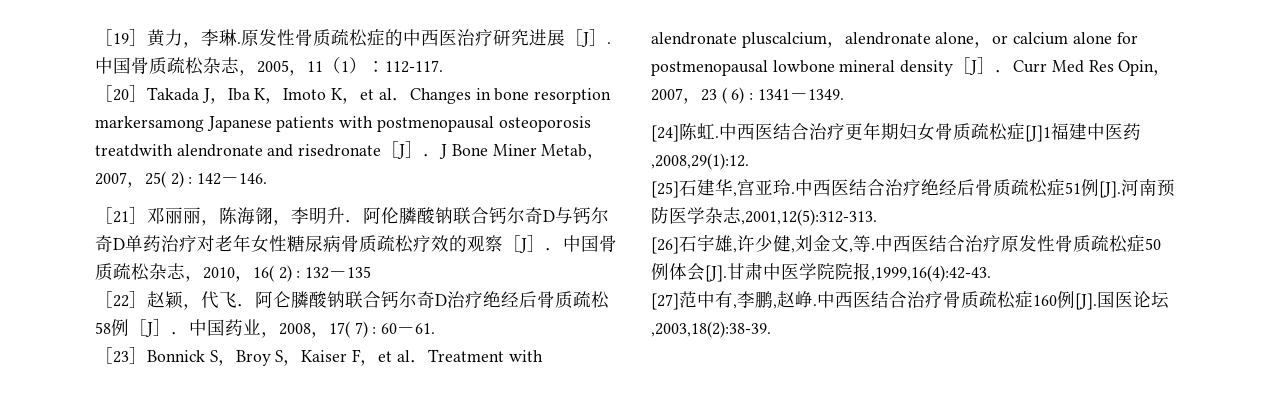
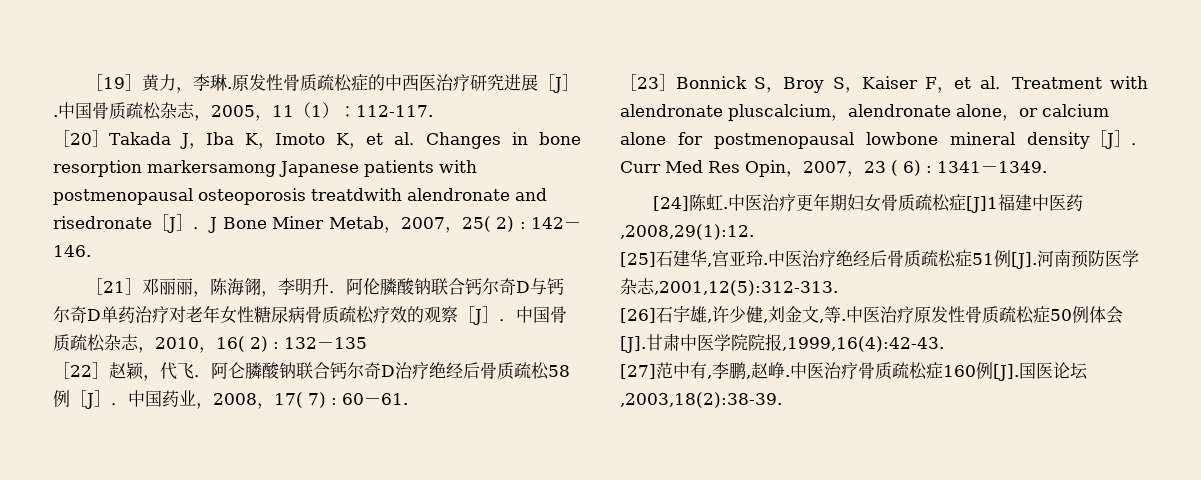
[737,123,809,140] 西医结合 -> [745,194,763,211] 医
[813,179,885,196] 西医结合 -> [785,250,802,267] 医
[893,235,965,252] 西医结合 -> [863,306,880,323] 医
[835,291,907,308] 西医结合 -> [807,362,824,379] 医

